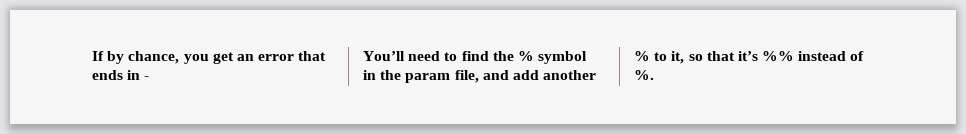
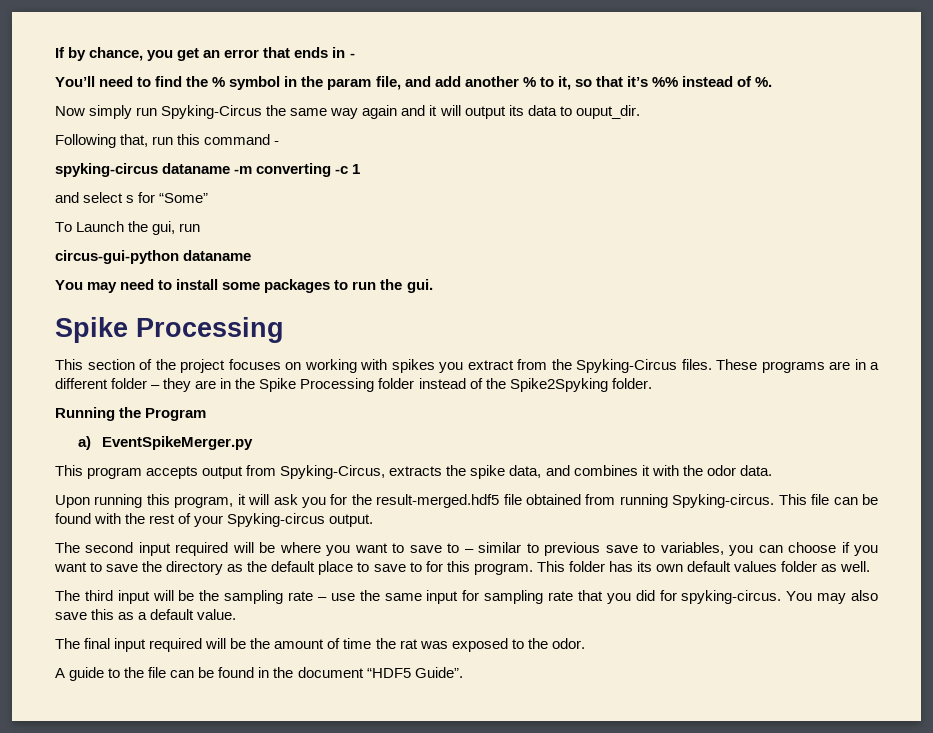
(654, 75) none -> [55,105,640,119] [55,134,280,148] [55,163,361,177] [55,192,209,203] [55,221,201,235] [55,250,252,264] [55,279,433,293] [55,317,284,343] [55,359,879,373] [55,378,652,392] [55,407,207,421] [78,436,253,450] [55,465,772,479] [55,494,879,508] [55,513,374,527] [55,542,879,556] [54,561,871,575] [55,590,878,604] [55,609,237,620] [55,638,585,652] [55,667,463,681] // Now simply run Spyking-Circus the same way again and it will output its data to ouput_dir. // Following that, run this command - // spyking-circus dataname -m converting -c 1 // and select s for “Some” // To Launch the gui, run // circus-gui-python dataname // You may need to install some packages to run the gui. // Spike Processing // This section of the project focuses on working with spikes you extract from the Spyking-Circus files. These programs are in a different folder – they are in the Spike Processing folder instead of the Spike2Spyking folder. // Running the Program // a) EventSpikeMerger.py // This program accepts output from Spyking-Circus, extracts the spike data, and combines it with the odor data. // Upon running this program, it will ask you for the result-merged.hdf5 file obtained from running Spyking-circus. This file can be found with the rest of your Spyking-circus output. // The second input required will be where you want to save to – similar to previous save to variables, you can choose if you want to save the directory as the default place to save to for this program. This folder has its own default values folder as well. // The third input will be the sampling rate – use the same input for sampling rate that you did for spyking-circus. You may also save this as a default value. // The final input required will be the amount of time the rat was exposed to the odor. // A guide to the file can be found in the document “HDF5 Guide”.

